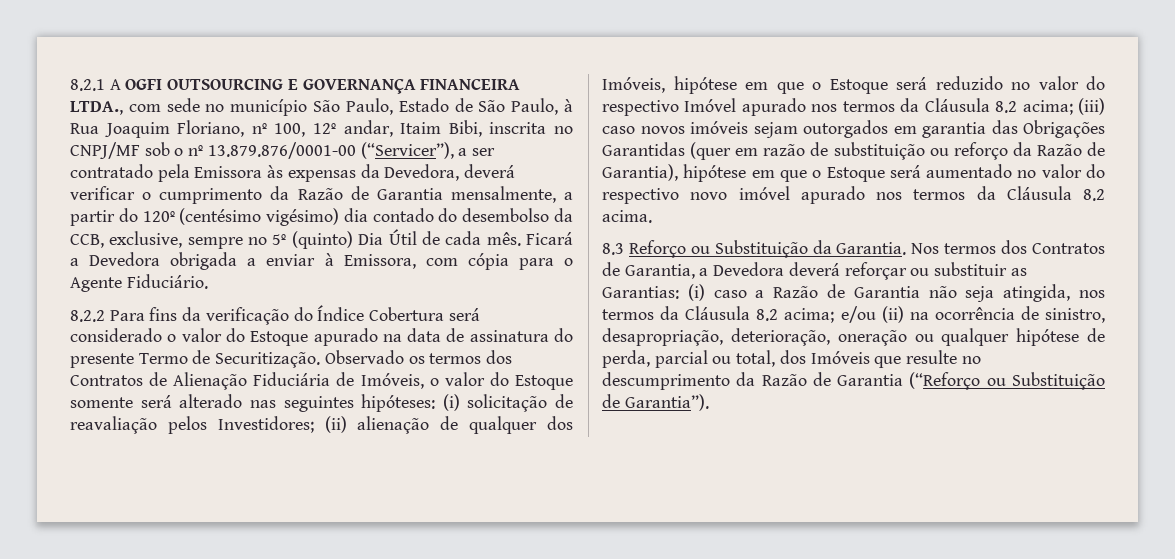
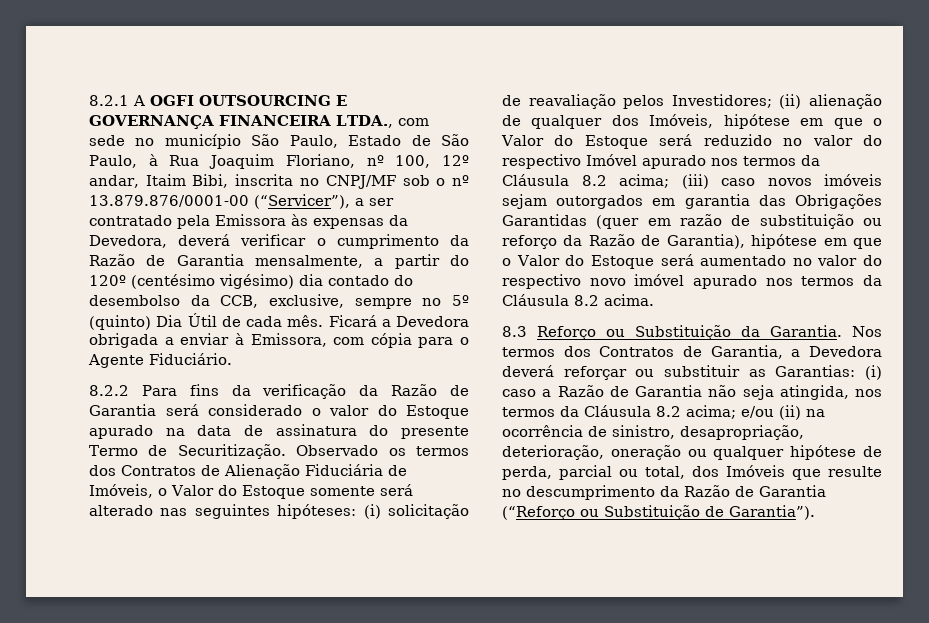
[293,305,445,321] do Índice Cobertura -> [359,384,469,396] [89,404,156,416] da Razão de Garantia
[444,372,485,386] valor -> [171,485,214,496] Valor
(821, 86) none -> [501,135,574,146] Valor do
(822, 174) none -> [516,255,585,266] Valor do

